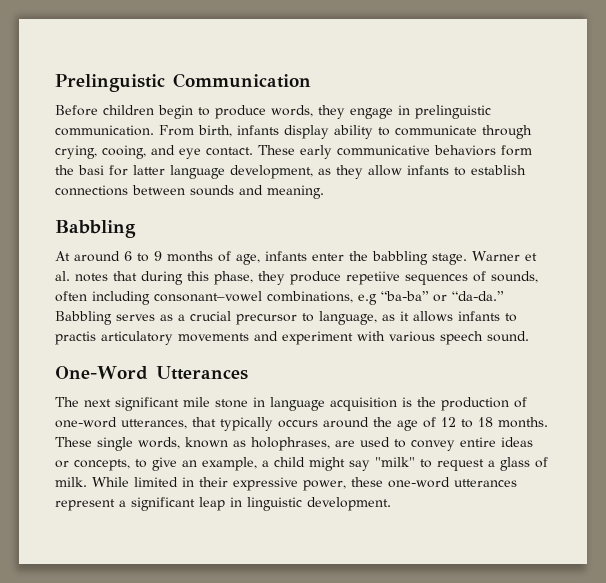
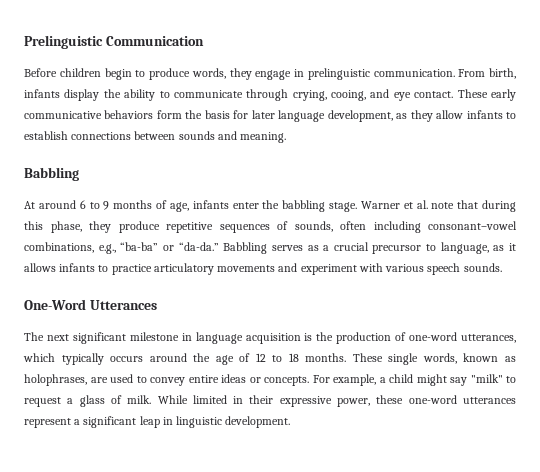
(329, 132) none -> [103,89,121,98] the
[78,165,165,176] basi for latter -> [204,110,275,119] basis for later
[75,273,108,282] notes -> [431,202,455,209] note
[346,271,400,285] repetiive -> [166,222,213,233] repetitive
[358,294,377,305] e.g -> [98,244,116,254] e.g.,
[55,331,96,345] practis -> [111,264,152,275] practice
[487,331,529,342] sound. -> [463,263,502,272] sounds.
[183,397,248,408] mile stone -> [129,332,179,341] milestone
[192,417,216,427] that -> [23,353,55,362] which
[74,457,197,471] concepts, to give an -> [264,375,330,386] concepts. For

